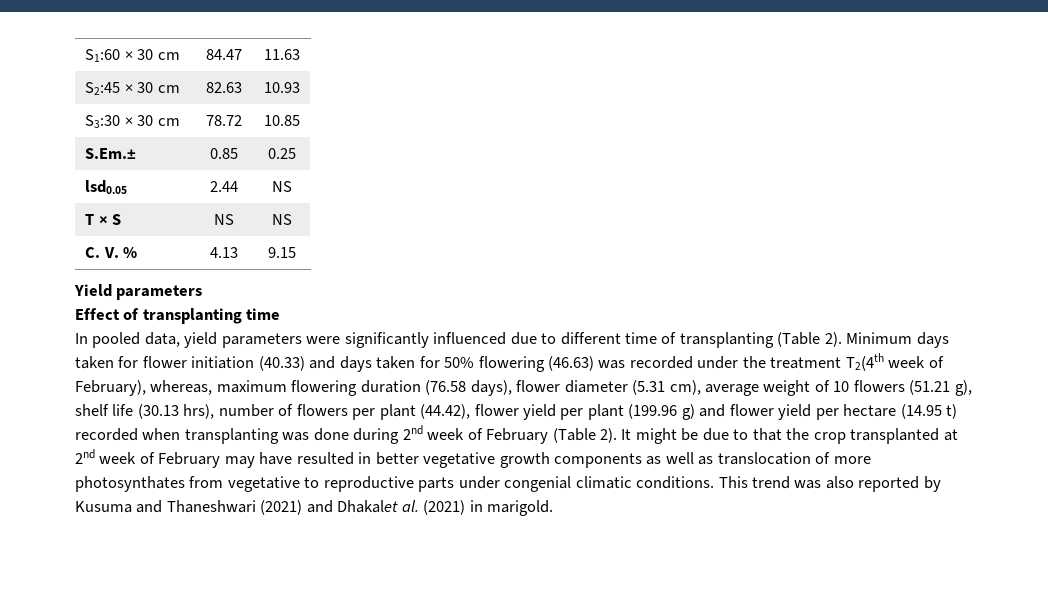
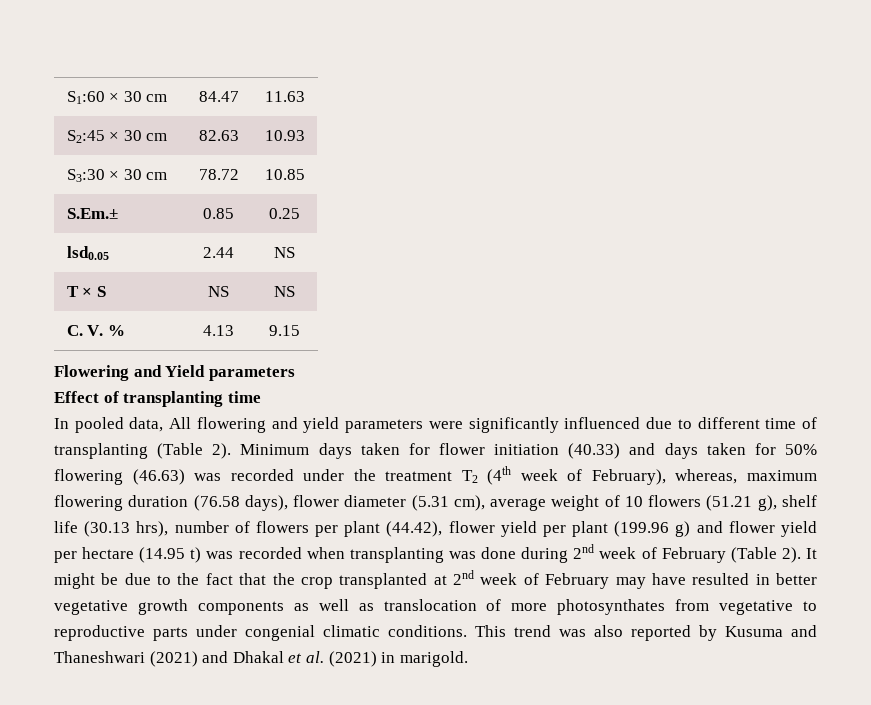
(296, 252) none -> [54,365,162,381] Flowering and
(180, 339) none -> [169,417,298,433] All flowering and
[845,353,884,371] T2(4th -> [461,466,512,485] T2 (4th
(958, 411) none -> [206,551,234,559] was
(749, 434) none -> [177,573,233,585] the fact
[337,500,399,513] Dhakalet -> [232,651,303,663] Dhakal et

